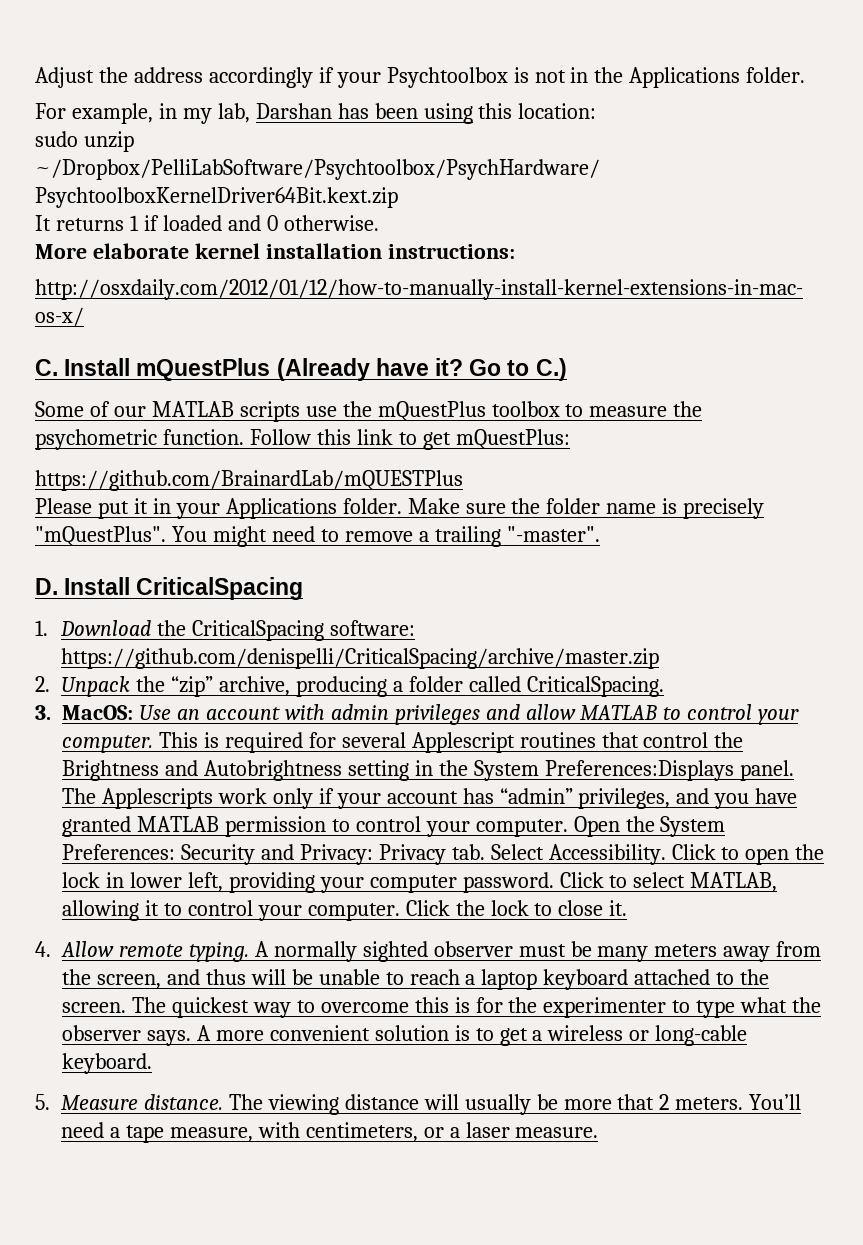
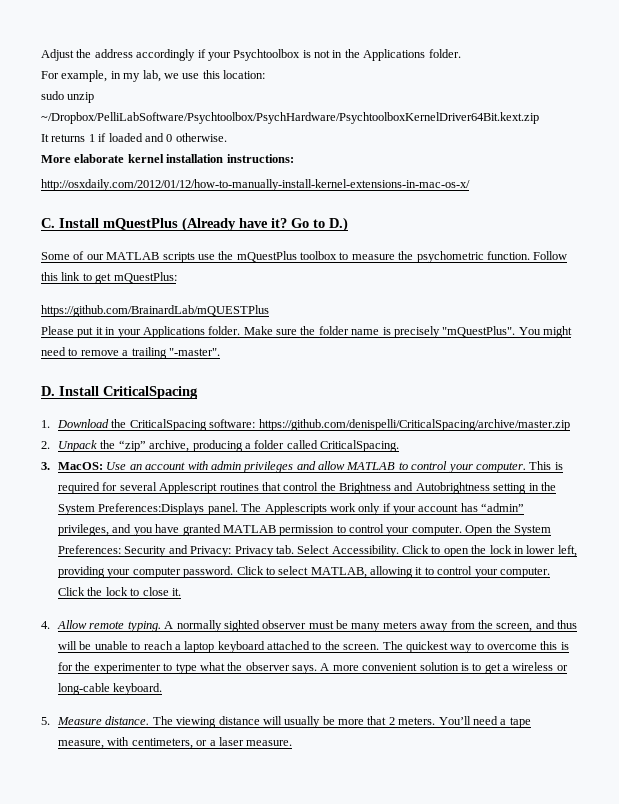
[255,103,473,124] Darshan has been using -> [163,73,200,79] we use
[535,358,567,381] C.) -> [329,217,348,232] D.)

